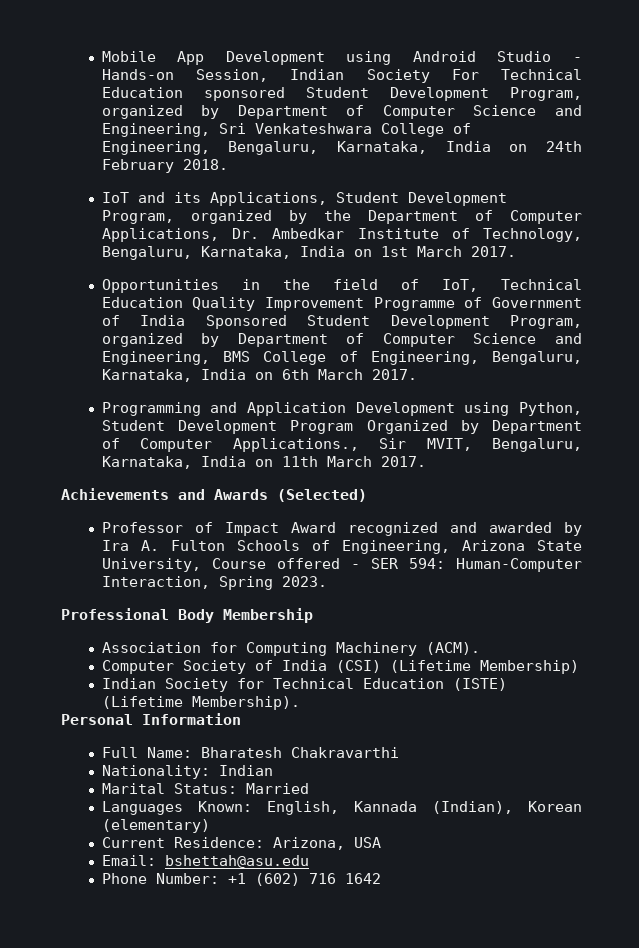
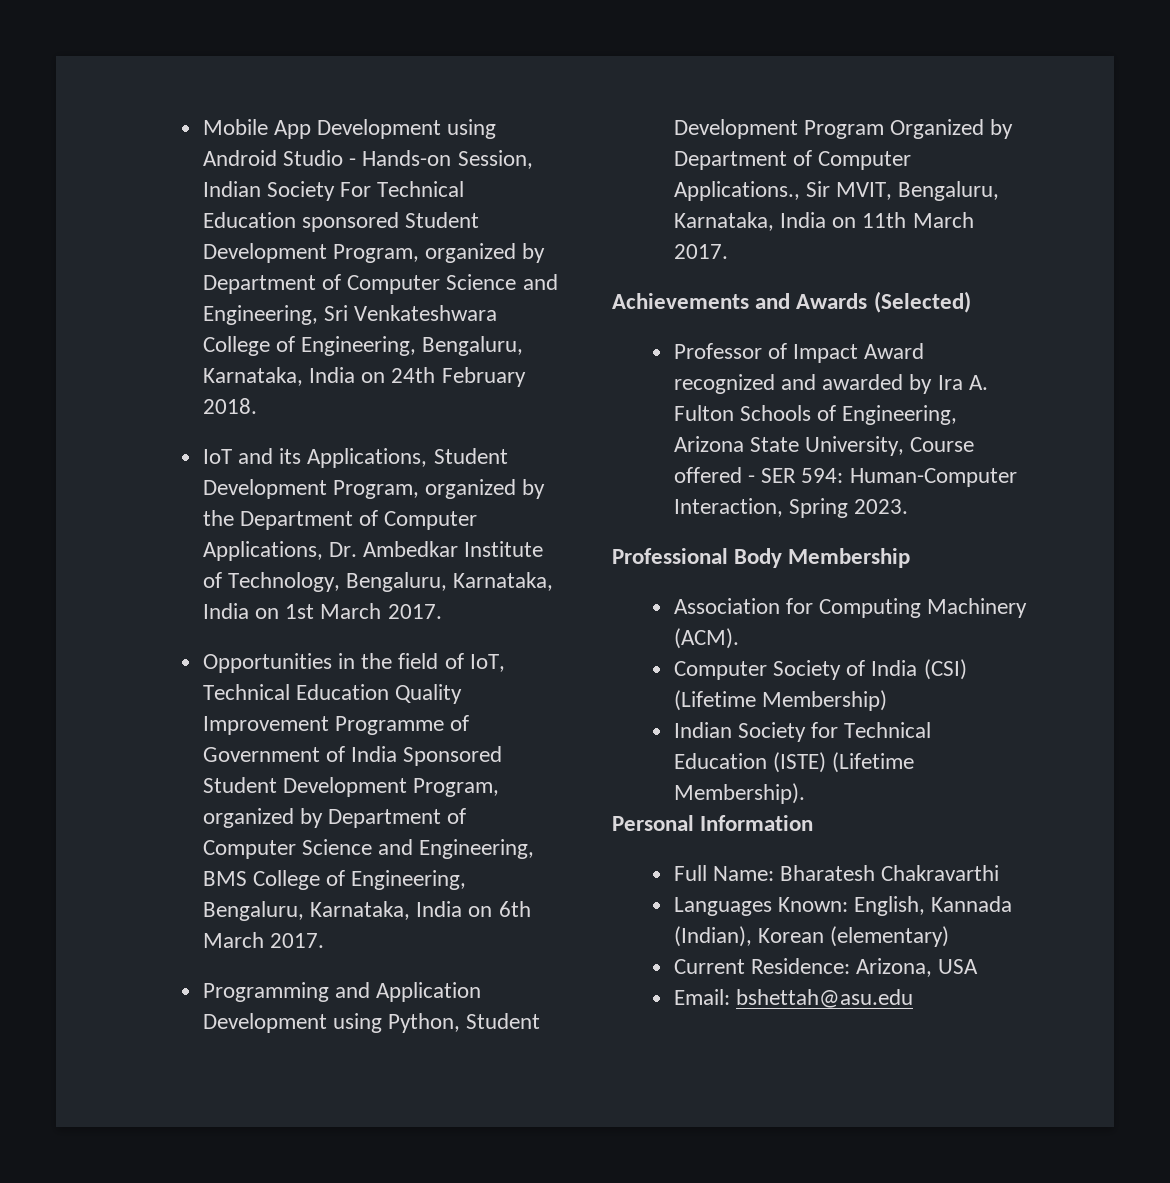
[101,765,273,779] [101,783,309,794] // Nationality: Indian // Marital Status: Married -> (1000, 873) none
[101,873,381,886] // Phone Number: +1 (602) 716 1642 -> (913, 998) none

